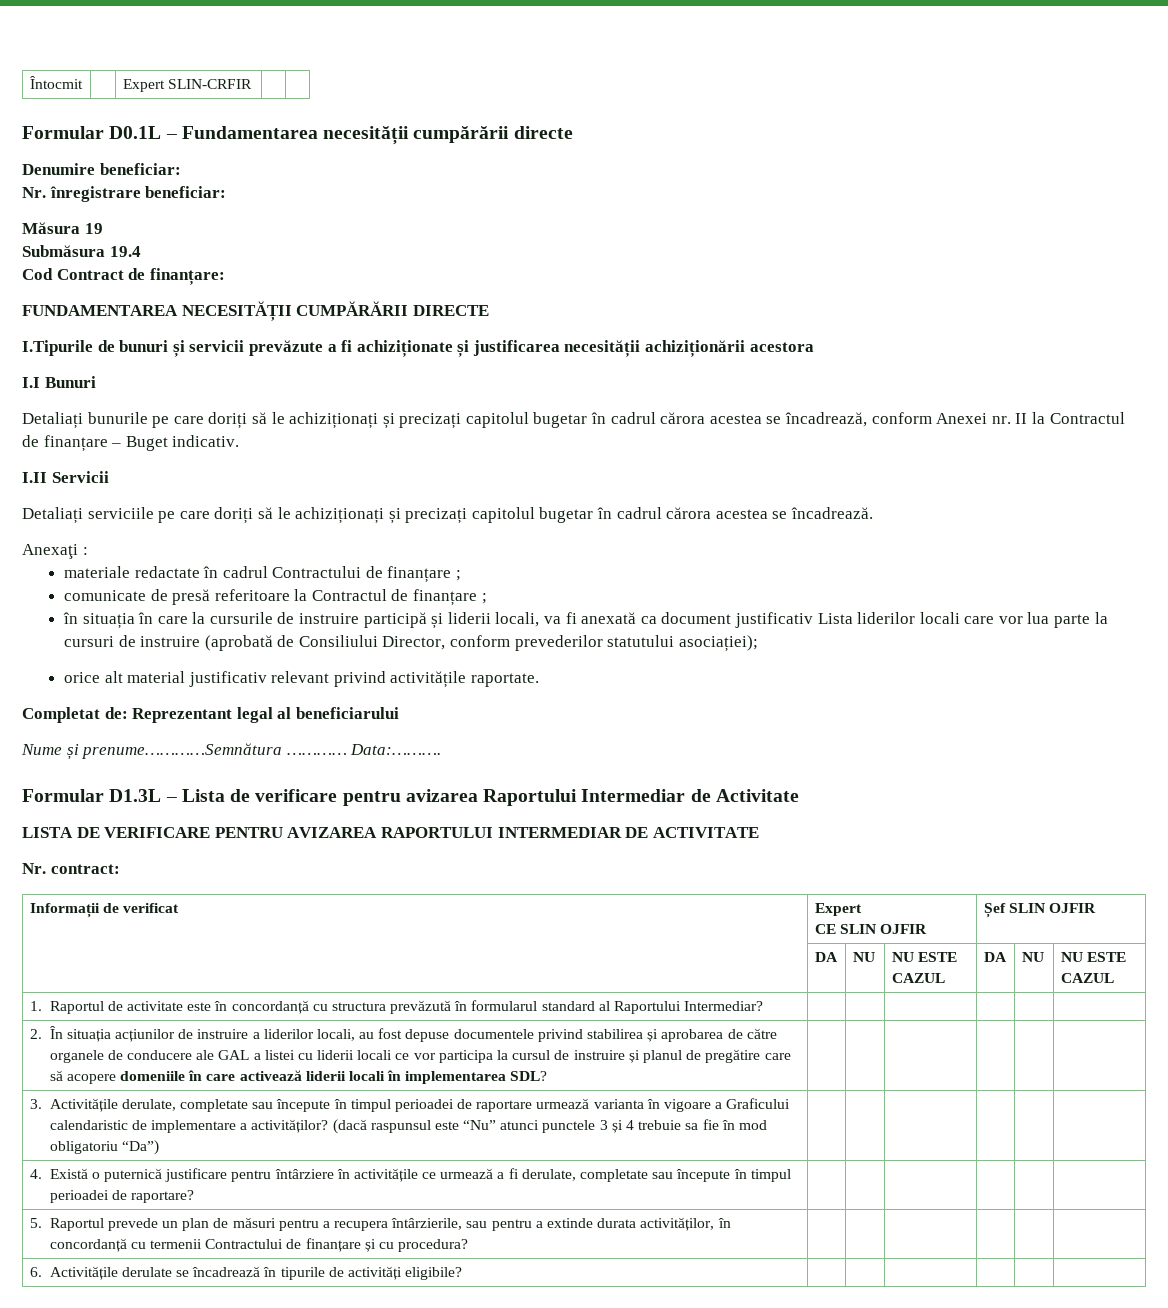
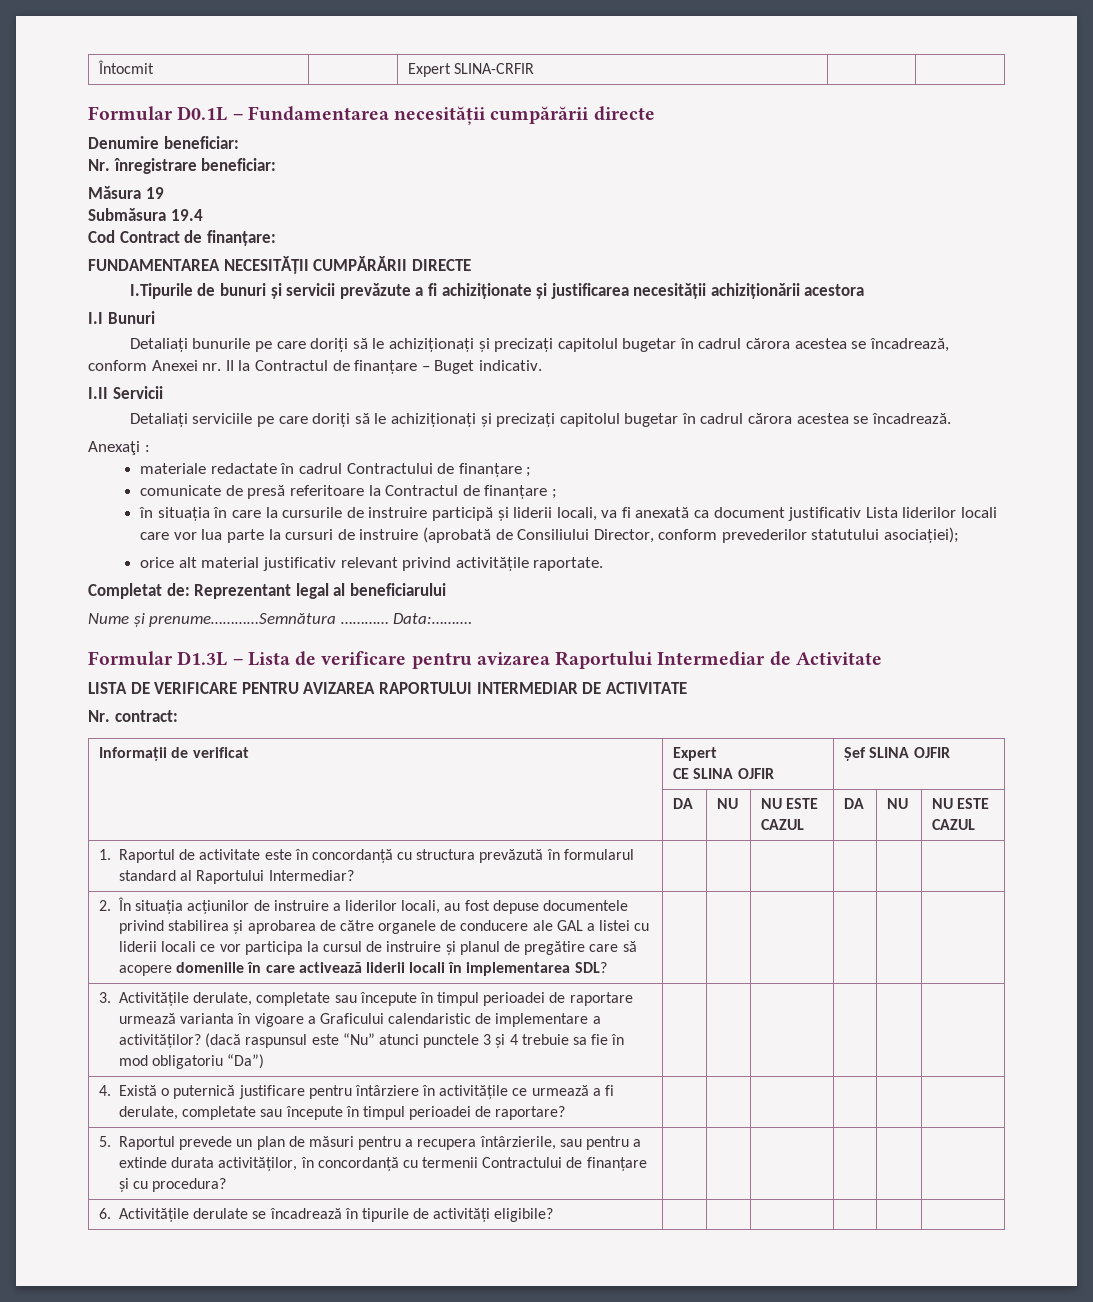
[168,79,253,89] SLIN-CRFIR -> [454,63,535,74] SLINA-CRFIR
[840,924,877,934] SLIN -> [693,768,734,779] SLINA
[1009,903,1046,913] SLIN -> [869,747,910,758] SLINA

